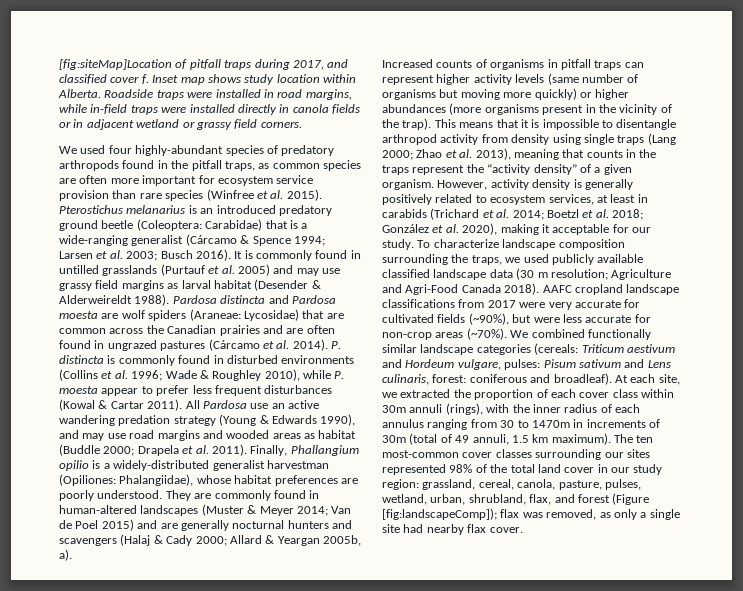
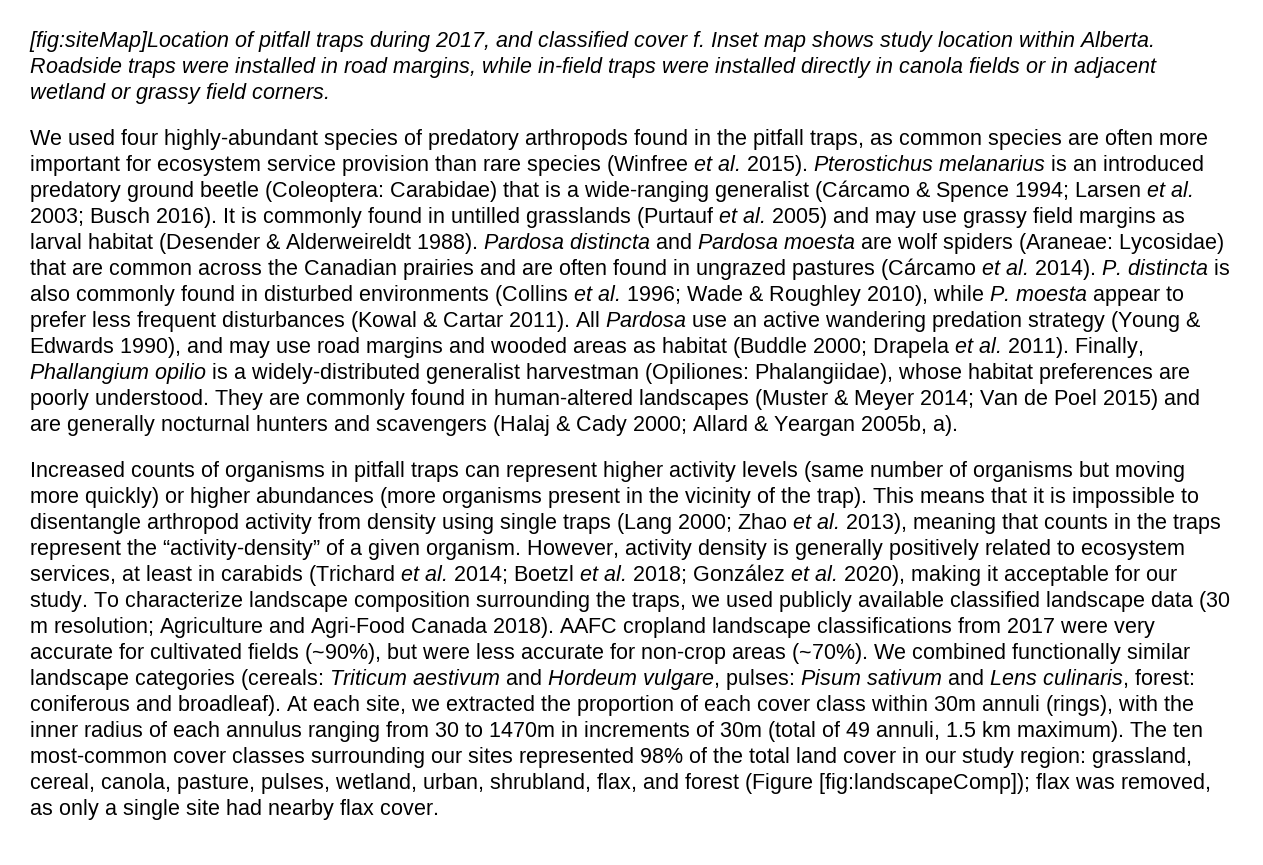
(116, 359) none -> [30,285,70,301] also
[487,164,577,175] “activity density” -> [163,539,320,560] “activity-density”

